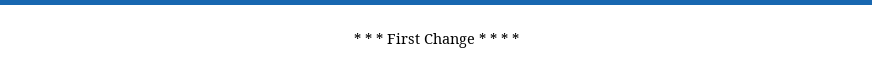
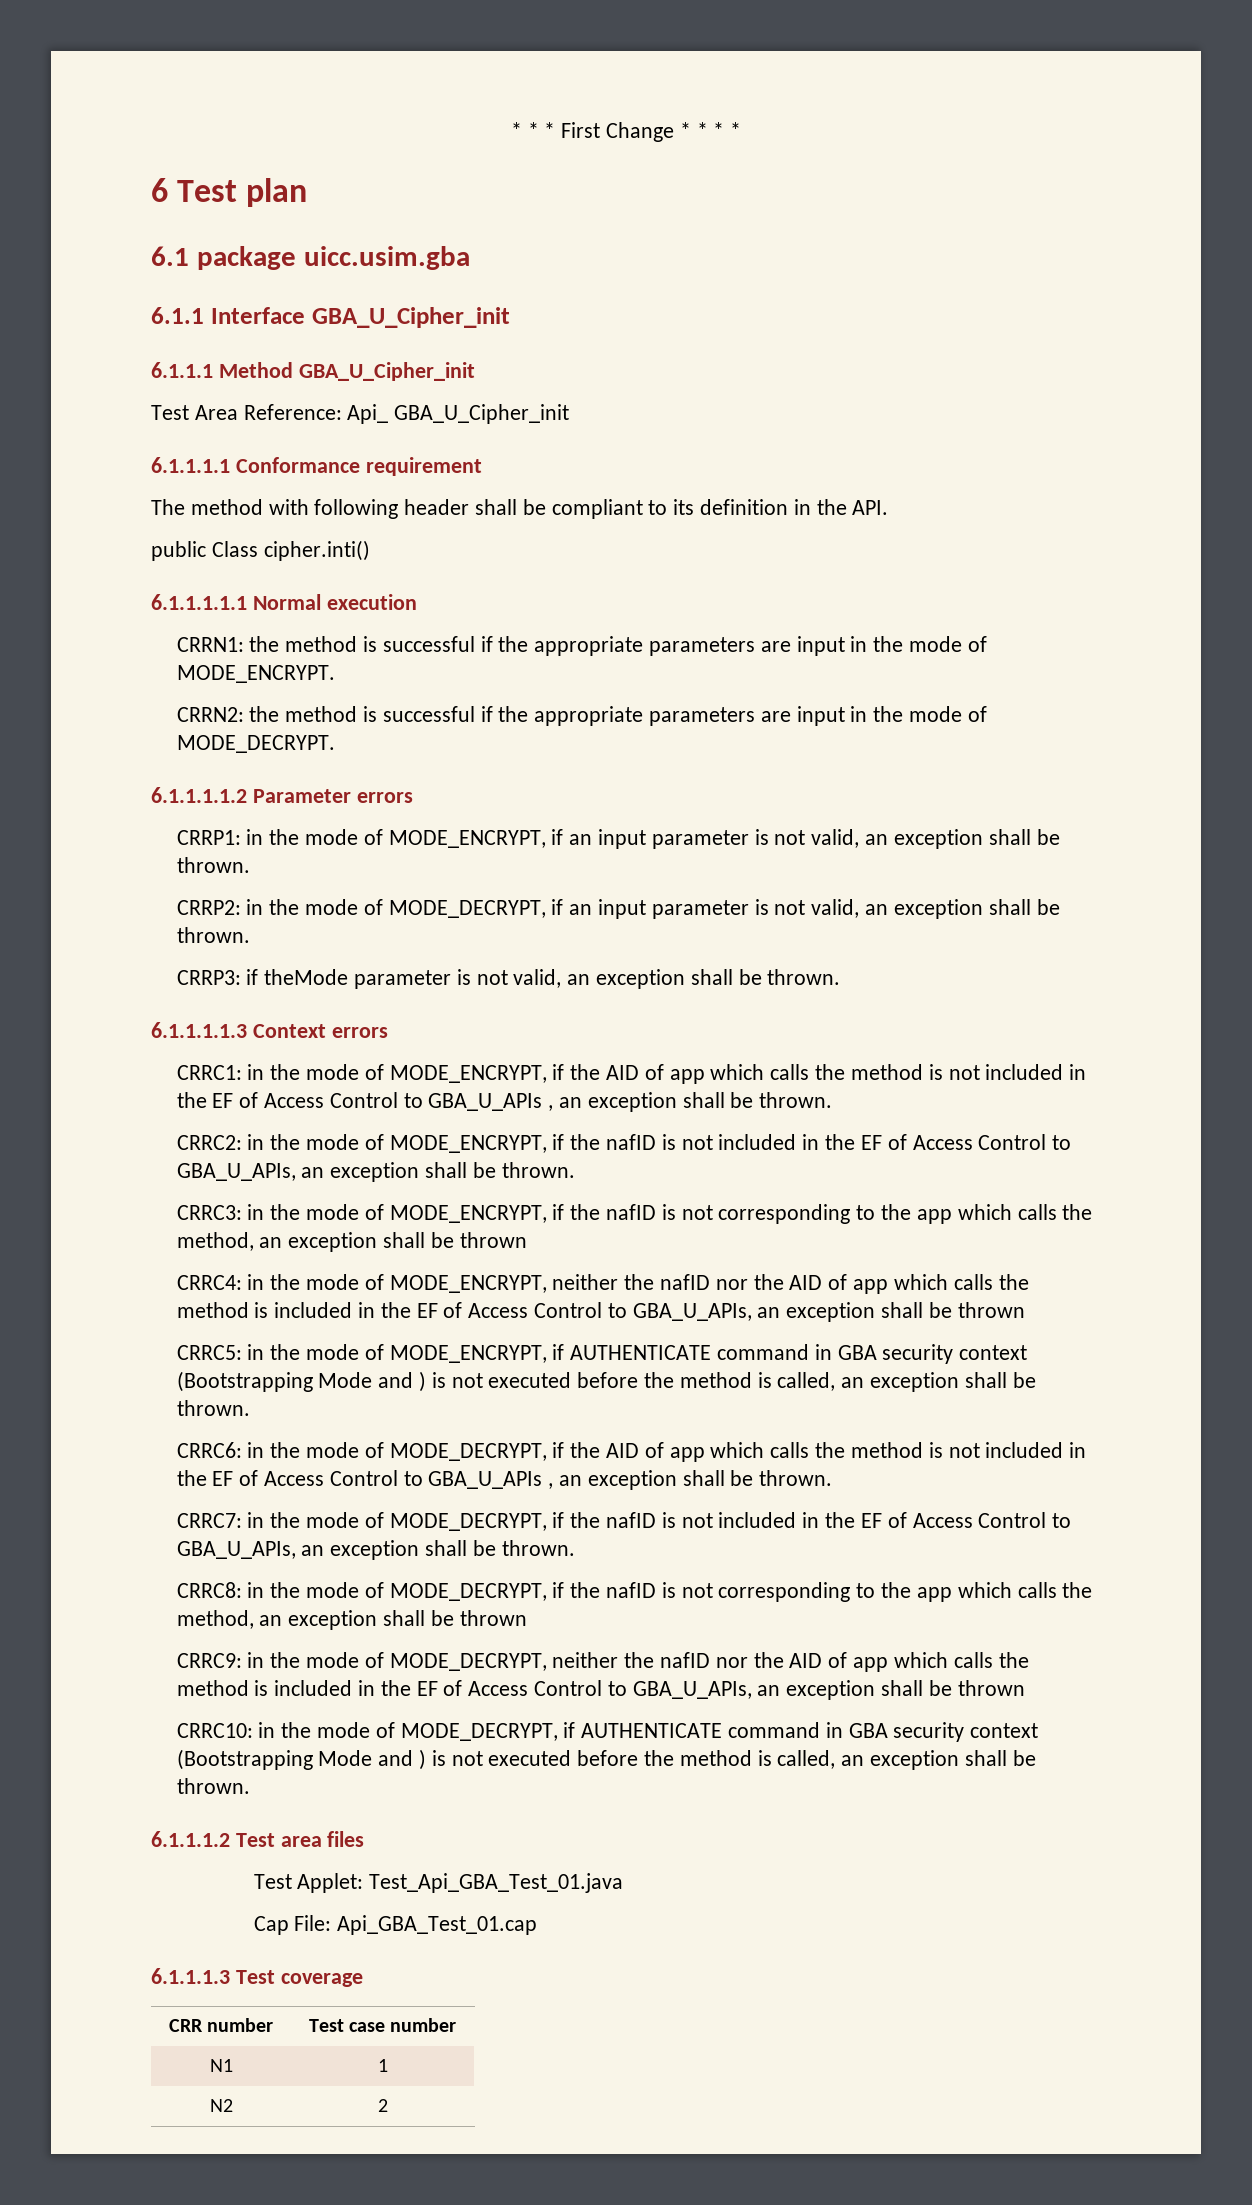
(519, 38) none -> [151,178,308,207] [151,246,470,270] [151,307,510,328] [151,362,475,381] [151,404,570,424] [151,457,482,476] [151,499,889,519] [151,540,370,561] [151,594,417,610] [176,636,987,656] [176,665,335,683] [176,706,987,726] [176,735,335,753] [151,787,413,803] [176,829,1060,849] [176,857,250,873] [176,899,1060,919] [176,927,250,943] [176,969,841,989] [151,1022,388,1038] [176,1064,1087,1084] [176,1092,833,1112] [176,1134,1072,1153] [176,1162,575,1182] [176,1204,1093,1224] [176,1232,527,1252] [176,1274,1029,1294] [176,1302,1025,1322] [176,1344,1028,1364] [176,1371,1036,1392] [176,1400,250,1416] [176,1442,1087,1462] [176,1470,833,1490] [176,1512,1072,1531] [176,1540,575,1560] [176,1582,1093,1602] [176,1610,527,1630] [176,1652,1029,1672] [176,1680,1025,1700] [176,1722,1039,1742] [176,1749,1036,1770] [176,1778,250,1794] [151,1831,365,1847] [253,1873,624,1893] [253,1915,538,1935] [151,1968,363,1987] [168,2018,274,2032] [308,2018,457,2032] [209,2059,233,2072] [377,2059,388,2072] [209,2099,233,2112] [377,2099,388,2112] // 6 Test plan // 6.1 package uicc.usim.gba // 6.1.1 Interface GBA_U_Cipher_init // 6.1.1.1 Method GBA_U_Cipher_init // Test Area Reference: Api_ GBA_U_Cipher_init // 6.1.1.1.1 Conformance requirement // The method with following header shall be compliant to its definition in the API. // public Class cipher.inti() // 6.1.1.1.1.1 Normal execution // CRRN1: the method is successful if the appropriate parameters are input in the mode of MODE_ENCRYPT. // CRRN2: the method is successful if the appropriate parameters are input in the mode of MODE_DECRYPT. // 6.1.1.1.1.2 Parameter errors // CRRP1: in the mode of MODE_ENCRYPT, if an input parameter is not valid, an exception shall be thrown. // CRRP2: in the mode of MODE_DECRYPT, if an input parameter is not valid, an exception shall be thrown. // CRRP3: if theMode parameter is not valid, an exception shall be thrown. // 6.1.1.1.1.3 Context errors // CRRC1: in the mode of MODE_ENCRYPT, if the AID of app which calls the method is not included in the EF of Access Control to GBA_U_APIs , an exception shall be thrown. // CRRC2: in the mode of MODE_ENCRYPT, if the nafID is not included in the EF of Access Control to GBA_U_APIs, an exception shall be thrown. // CRRC3: in the mode of MODE_ENCRYPT, if the nafID is not corresponding to the app which calls the method, an exception shall be thrown // CRRC4: in the mode of MODE_ENCRYPT, neither the nafID nor the AID of app which calls the method is included in the EF of Access Control to GBA_U_APIs, an exception shall be thrown // CRRC5: in the mode of MODE_ENCRYPT, if AUTHENTICATE command in GBA security context (Bootstrapping Mode and ) is not executed before the method is called, an exception shall be thrown. // CRRC6: in the mode of MODE_DECRYPT, if the AID of app which calls the method is not included in the EF of Access Control to GBA_U_APIs , an exception shall be thrown. // CRRC7: in the mode of MODE_DECRYPT, if the nafID is not included in the EF of Access Control to GBA_U_APIs, an exception shall be thrown. // CRRC8: in the mode of MODE_DECRYPT, if the nafID is not corresponding to the app which calls the method, an exception shall be thrown // CRRC9: in the mode of MODE_DECRYPT, neither the nafID nor the AID of app which calls the method is included in the EF of Access Control to GBA_U_APIs, an exception shall be thrown // CRRC10: in the mode of MODE_DECRYPT, if AUTHENTICATE command in GBA security context (Bootstrapping Mode and ) is not executed before the method is called, an exception shall be thrown. // 6.1.1.1.2 Test area files // Test Applet: Test_Api_GBA_Test_01.java // Cap File: Api_GBA_Test_01.cap // 6.1.1.1.3 Test coverage // CRR number | Test case number // N1 | 1 // N2 | 2

